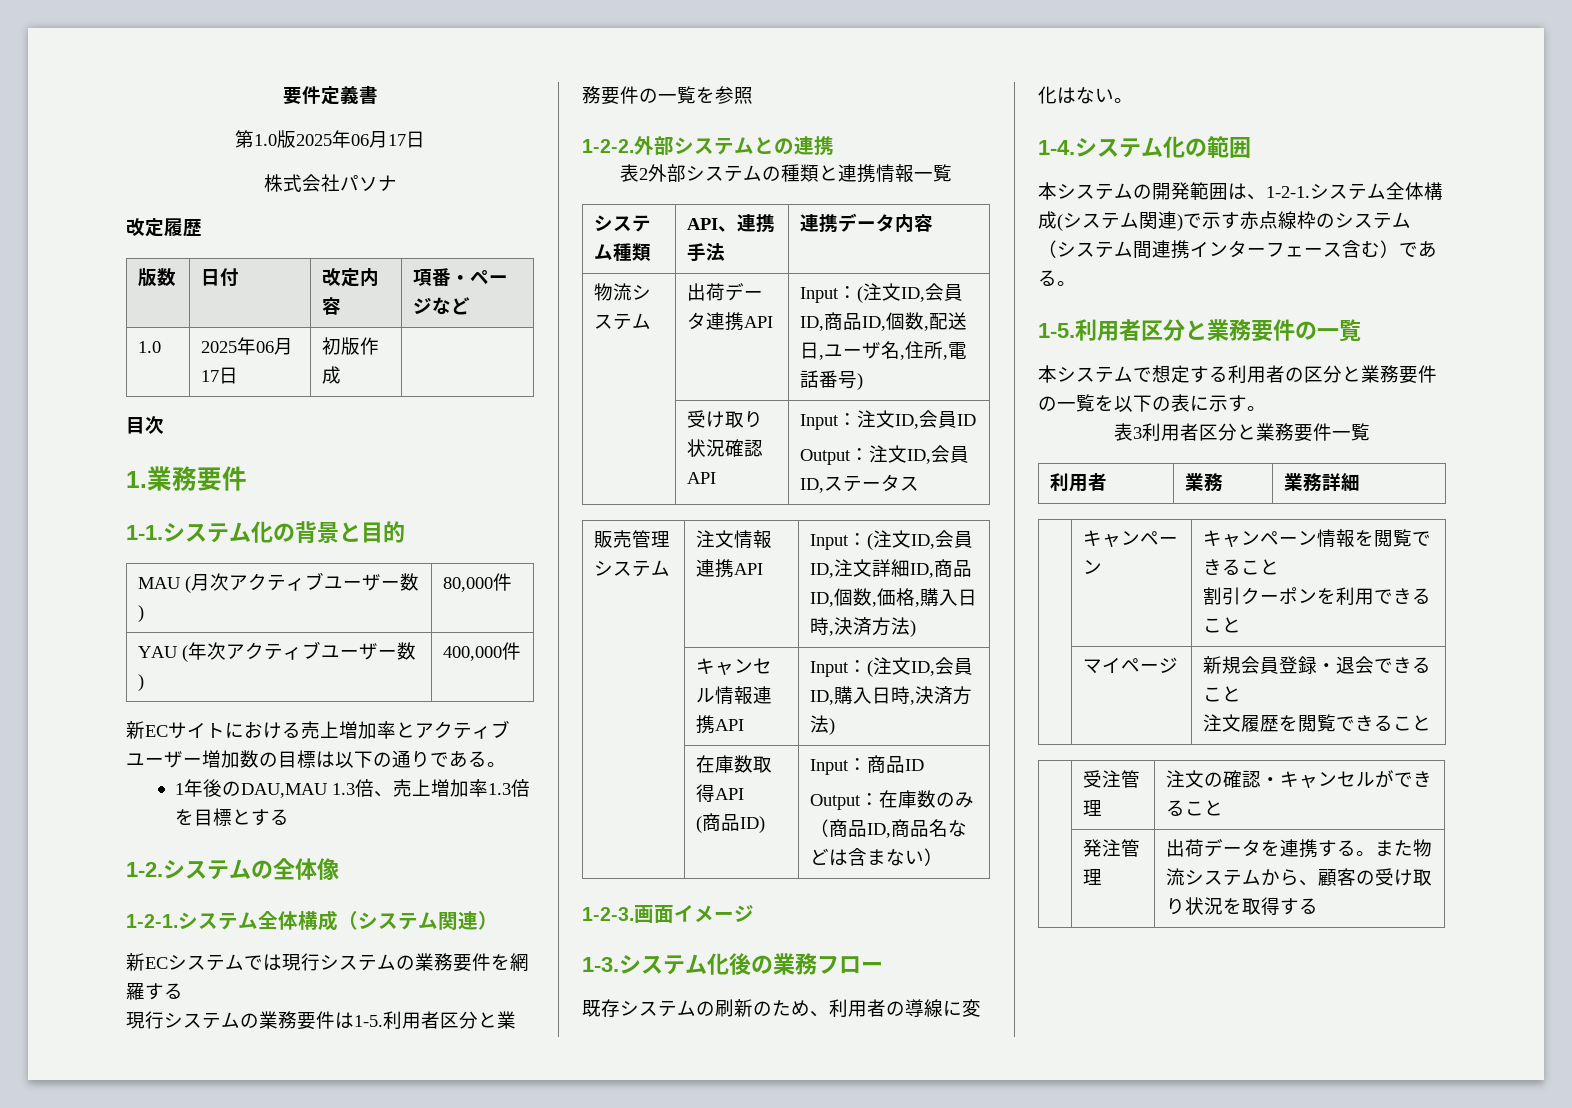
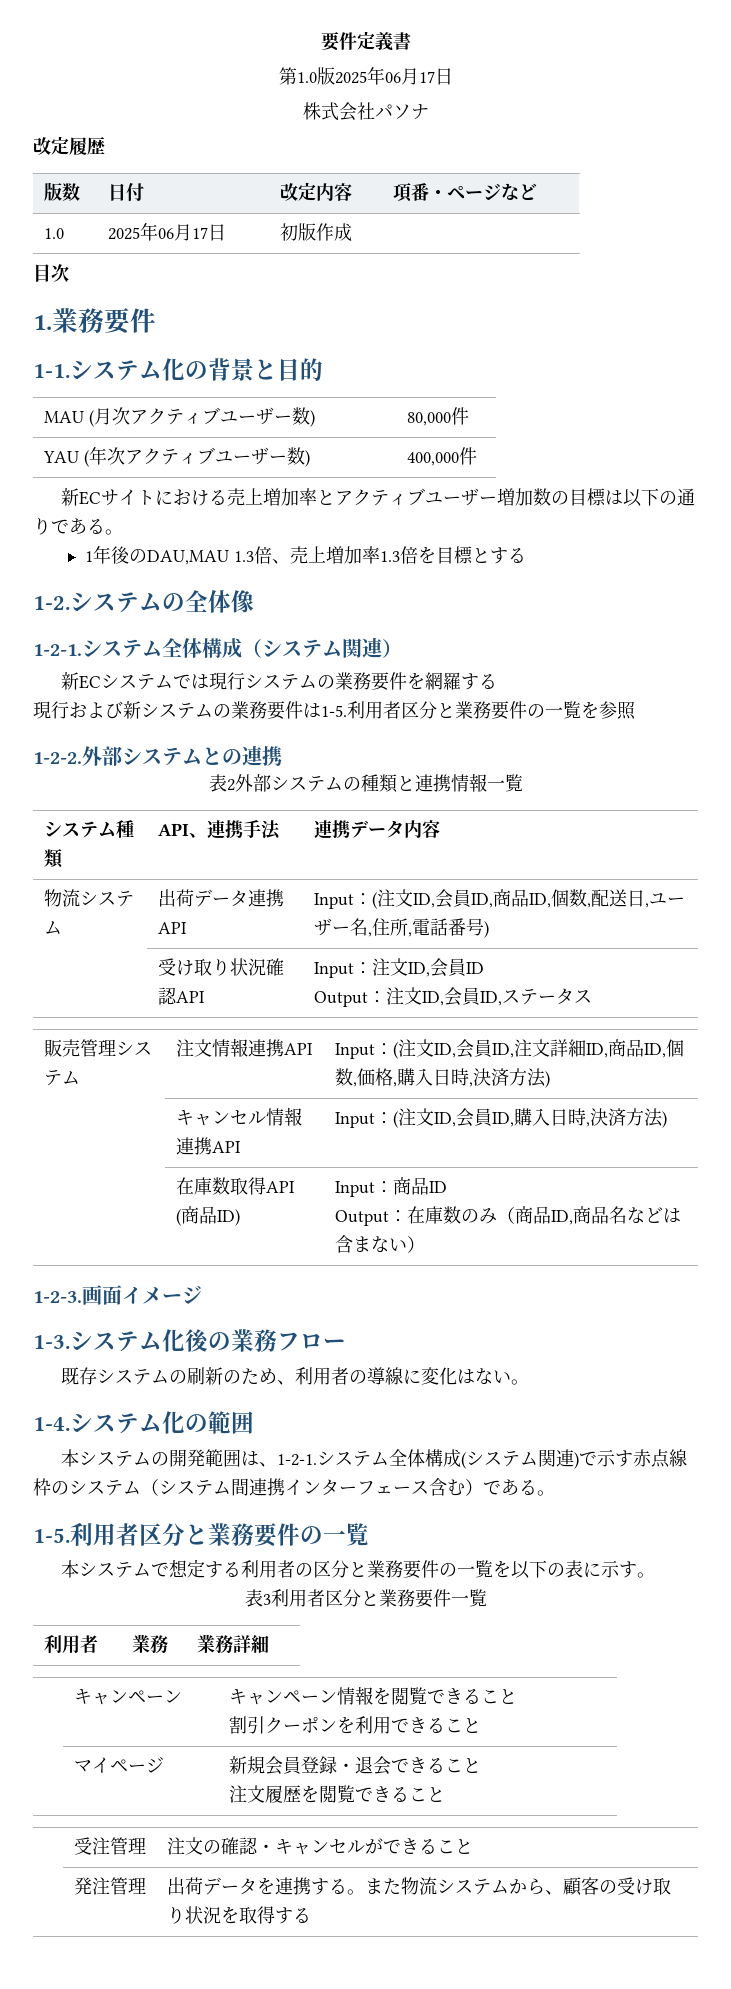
(164, 1020) none -> [69,701,141,719] および新
(882, 350) none -> [331,926,350,934] ー

